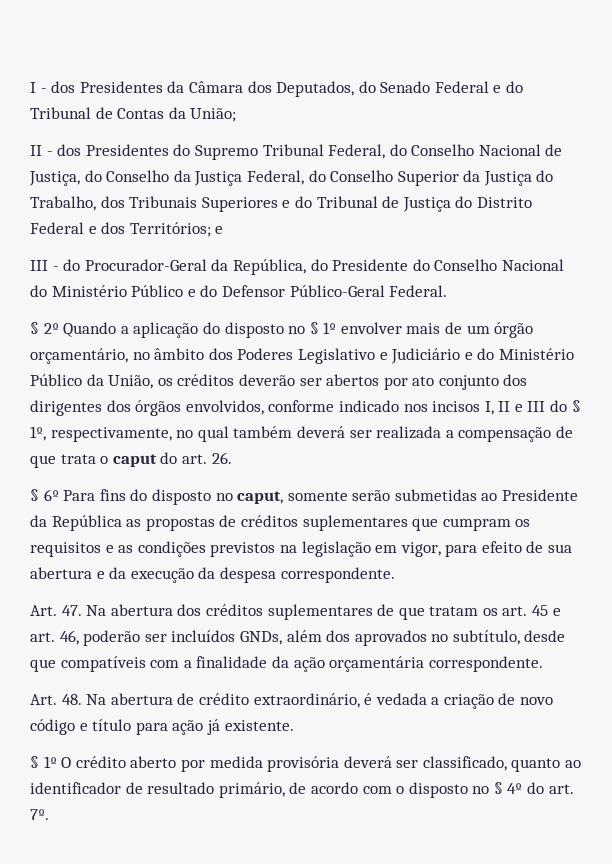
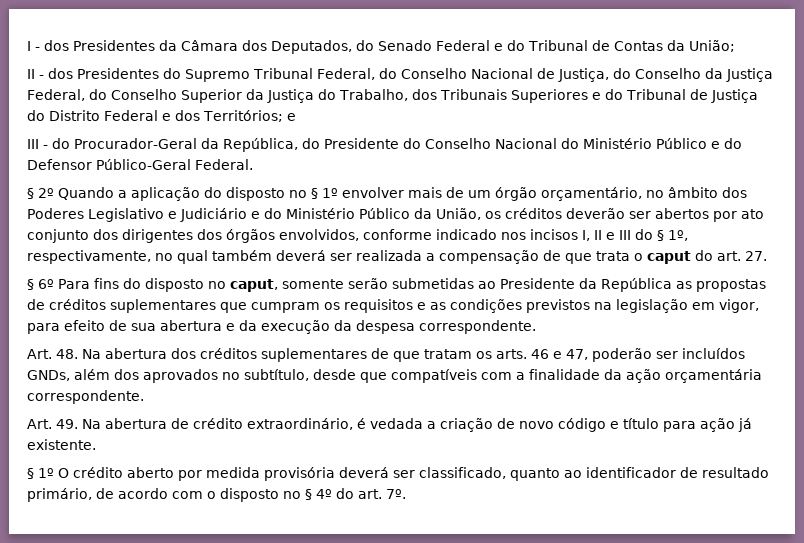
[211,452,232,464] 26. -> [745,251,767,261] 27.
[61,605,82,616] 47. -> [56,349,78,359] 48.
[502,605,561,616] [30,630,79,645] art. 45 e art. 46, -> [496,349,588,360] arts. 46 e 47,
[61,694,82,705] 48. -> [56,419,78,429] 49.

